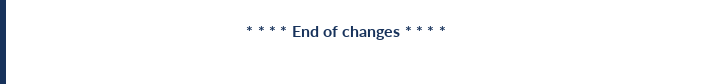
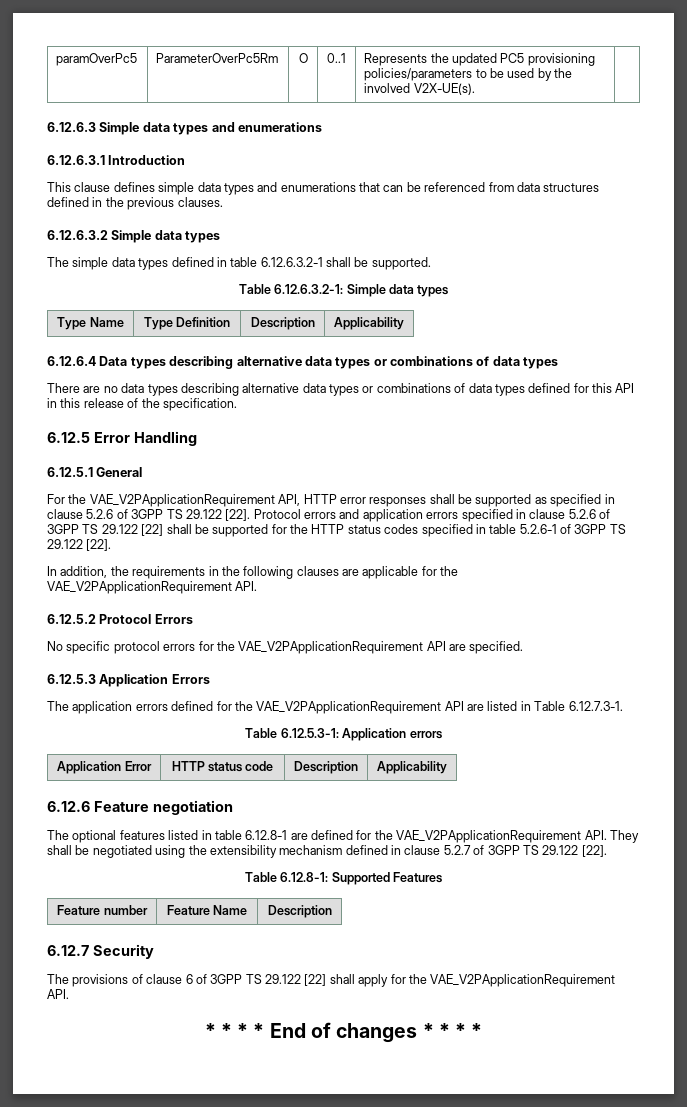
(246, 31) none -> [56,53,138,66] [156,53,279,63] [298,53,308,63] [327,53,346,63] [364,53,595,66] [364,68,573,81] [364,83,475,95] [47,122,322,135] [47,155,186,165] [47,182,600,195] [47,197,223,210] [47,230,221,243] [47,257,431,270] [238,284,449,297] [57,317,124,330] [143,317,231,330] [250,317,315,330] [334,317,404,330] [47,356,559,369] [47,383,635,396] [47,398,237,411] [47,431,197,446] [47,467,143,477] [47,494,615,507] [47,509,610,522] [47,524,626,537] [47,539,112,551] [47,566,459,579] [47,581,258,594] [47,614,193,624] [47,641,524,654] [47,674,210,687] [47,701,623,714] [245,728,442,741] [57,761,152,774] [171,761,274,772] [294,761,358,774] [377,761,447,774] [47,800,233,815] [47,830,639,843] [47,845,607,858] [244,872,443,885] [57,905,148,915] [166,905,248,915] [267,905,332,918] [47,944,154,959] [47,974,616,987] [47,989,69,999] paramOverPc5 | ParameterOverPc5Rm | O | 0..1 | Represents the updated PC5 provisioning policies/parameters to be used by the involved V2X-UE(s). | // 6.12.6.3 Simple data types and enumerations // 6.12.6.3.1 Introduction // This clause defines simple data types and enumerations that can be referenced from data structures defined in the previous clauses. // 6.12.6.3.2 Simple data types // The simple data types defined in table 6.12.6.3.2-1 shall be supported. // Table 6.12.6.3.2-1: Simple data types // Type Name | Type Definition | Description | Applicability // 6.12.6.4 Data types describing alternative data types or combinations of data types // There are no data types describing alternative data types or combinations of data types defined for this API in this release of the specification. // 6.12.5 Error Handling // 6.12.5.1 General // For the VAE_V2PApplicationRequirement API, HTTP error responses shall be supported as specified in clause 5.2.6 of 3GPP TS 29.122 [22]. Protocol errors and application errors specified in clause 5.2.6 of 3GPP TS 29.122 [22] shall be supported for the HTTP status codes specified in table 5.2.6-1 of 3GPP TS 29.122 [22]. // In addition, the requirements in the following clauses are applicable for the VAE_V2PApplicationRequirement API. // 6.12.5.2 Protocol Errors // No specific protocol errors for the VAE_V2PApplicationRequirement API are specified. // 6.12.5.3 Application Errors // The application errors defined for the VAE_V2PApplicationRequirement API are listed in Table 6.12.7.3-1. // Table 6.12.5.3-1: Application errors // Application Error | HTTP status code | Description | Applicability // 6.12.6 Feature negotiation // The optional features listed in table 6.12.8-1 are defined for the VAE_V2PApplicationRequirement API. They shall be negotiated using the extensibility mechanism defined in clause 5.2.7 of 3GPP TS 29.122 [22]. // Table 6.12.8-1: Supported Features // Feature number | Feature Name | Description // 6.12.7 Security // The provisions of clause 6 of 3GPP TS 29.122 [22] shall apply for the VAE_V2PApplicationRequirement API. //

